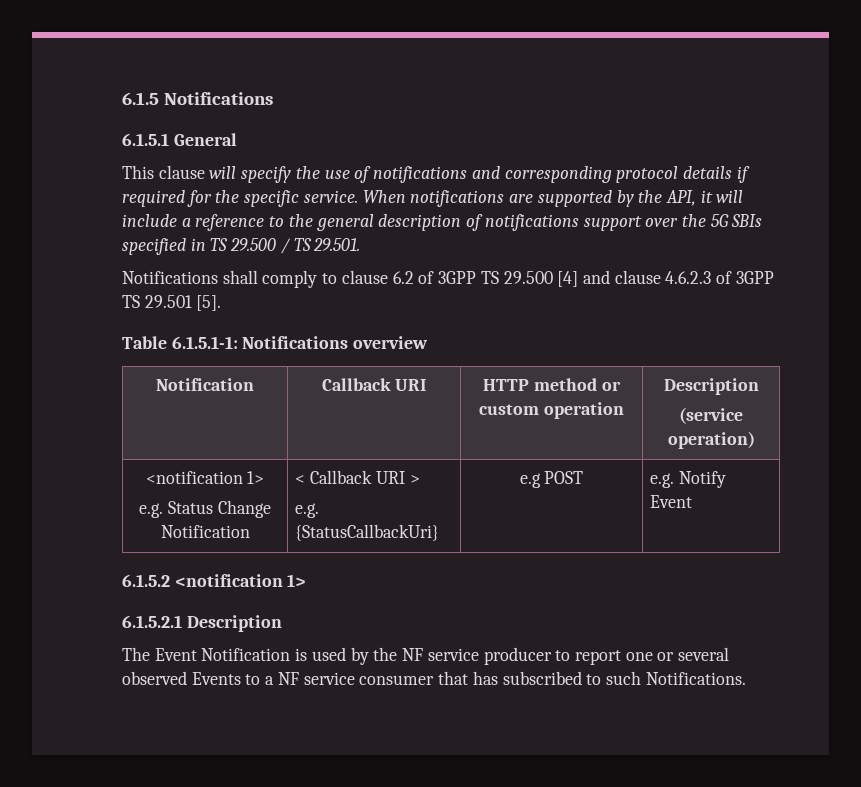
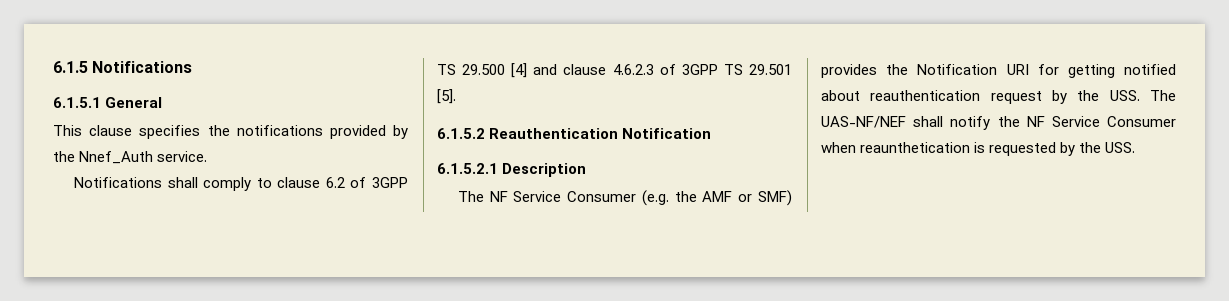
[209,166,750,183] [122,190,744,207] [122,214,763,231] [122,238,361,255] will specify the use of notifications and corresponding protocol details if required for the specific service. When notifications are supported by the API, it will include a reference to the general description of notifications support over the 5G SBIs specified in TS 29.500 / TS 29.501. -> [139,125,408,139] [53,151,208,164] specifies the notifications provided by the Nnef_Auth service.
[122,336,429,349] [156,378,254,391] [321,378,427,391] [483,378,621,391] [479,402,624,419] [663,378,759,395] [679,407,743,424] [667,431,755,449] [145,471,265,484] [139,500,271,518] [160,525,250,538] [295,470,420,484] [295,503,320,518] [295,524,440,541] [519,471,584,488] [650,471,727,488] [650,495,693,508] [122,574,307,587] [122,615,282,632] [122,647,730,665] [122,671,746,685] Table 6.1.5.1-1: Notifications overview // Notification | Callback URI | HTTP method or custom operation | Description // (service operation) // <notification 1> // e.g. Status Change Notification | < Callback URI > // e.g. {StatusCallbackUri} | e.g POST | e.g. Notify Event // 6.1.5.2 <notification 1> // 6.1.5.2.1 Description // The Event Notification is used by the NF service producer to report one or several observed Events to a NF service consumer that has subscribed to such Notifications. -> [437,128,712,139] [437,163,587,177] [457,190,792,206] [821,64,1176,78] [821,90,1176,104] [821,116,1176,130] [821,142,1136,156] 6.1.5.2 Reauthentication Notification // 6.1.5.2.1 Description // The NF Service Consumer (e.g. the AMF or SMF) provides the Notification URI for getting notified about reauthentication request by the USS. The UAS-NF/NEF shall notify the NF Service Consumer when reaunthetication is requested by the USS.

